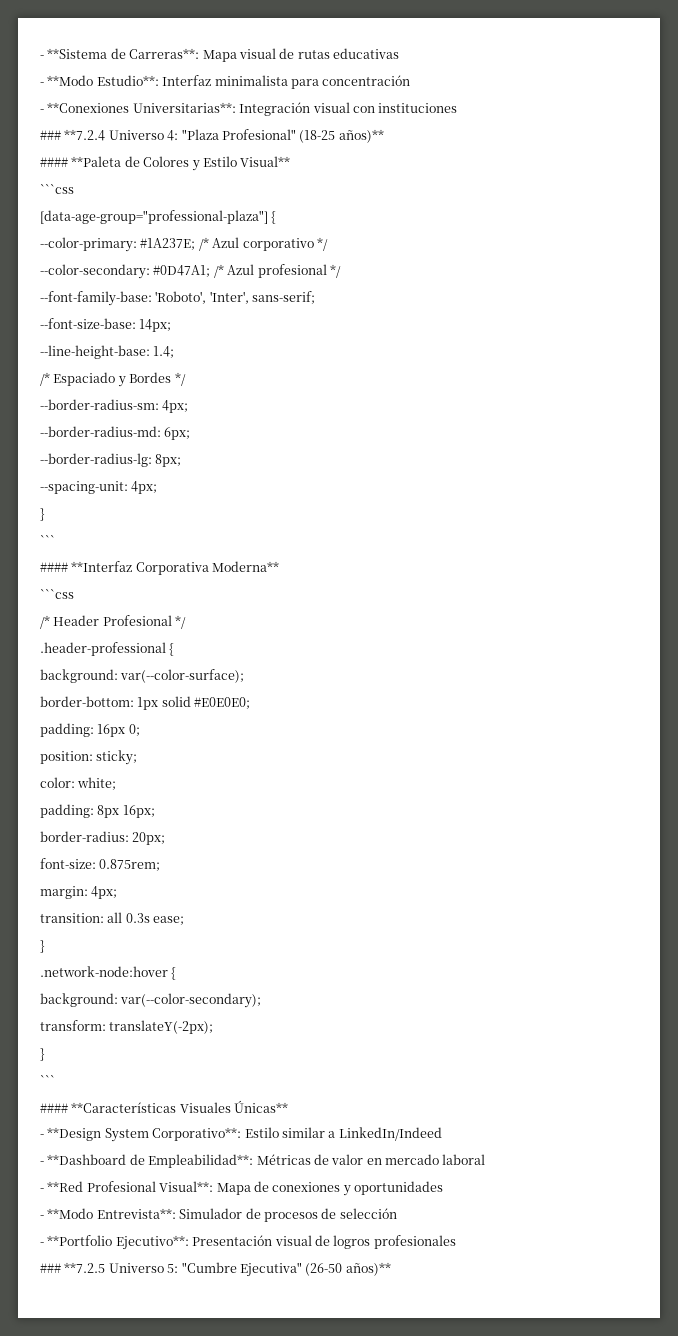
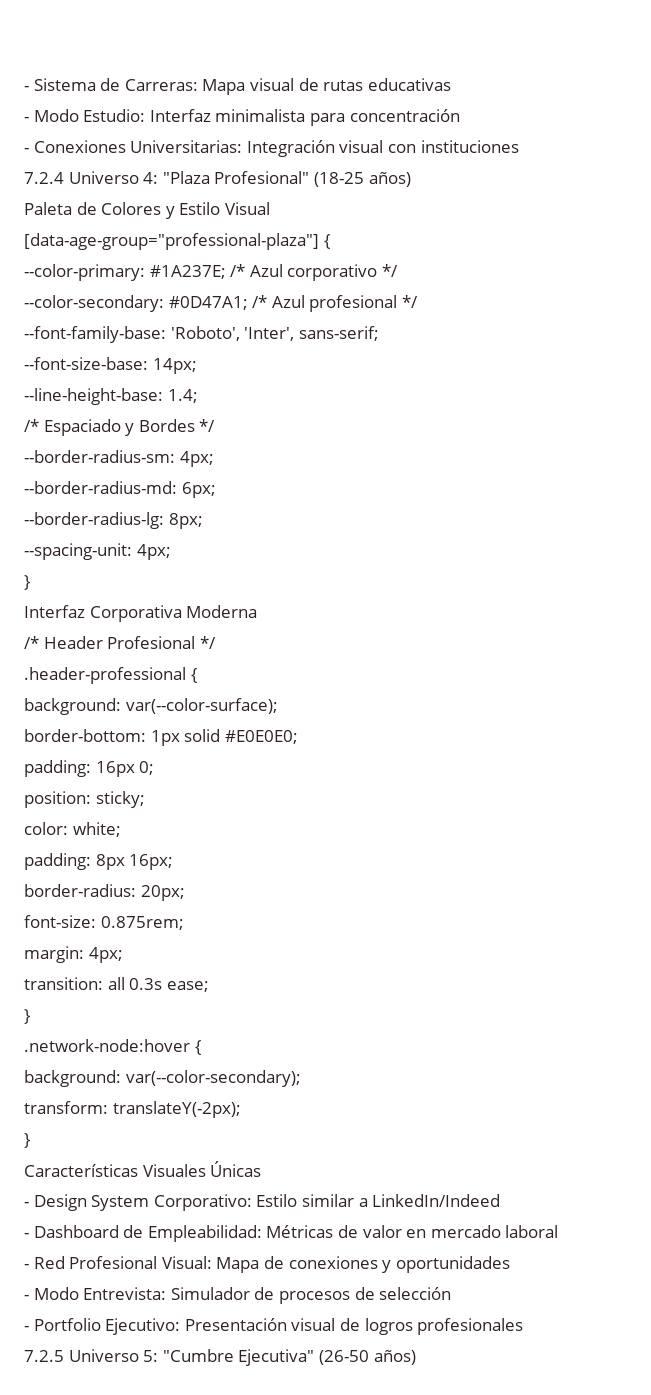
[40,48,200,59] - **Sistema de Carreras**: -> [24,78,198,91] - Sistema de Carreras:
[47,75,159,86] **Modo Estudio**: -> [33,109,146,122] Modo Estudio:
[47,102,236,113] **Conexiones Universitarias**: -> [33,140,243,153] Conexiones Universitarias:
[40,129,106,141] ### **7.2.4 -> [24,172,64,184] 7.2.4
[338,129,384,143] [40,156,122,167] años)** // #### **Paleta -> [368,172,411,187] [24,202,72,215] años) // Paleta
[240,156,291,167] [40,184,74,194] Visual** // ```css -> [224,202,270,215] Visual
[40,535,55,545] [40,561,280,575] [40,589,74,599] ``` // #### **Interfaz Corporativa Moderna** // ```css -> [24,605,258,622] Interfaz Corporativa Moderna
[40,1075,55,1085] [40,1100,289,1113] [40,1127,242,1142] ``` // #### **Características Visuales Únicas** // - **Design System Corporativo**: -> [24,1161,262,1177] [24,1194,252,1211] Características Visuales Únicas // - Design System Corporativo:
[47,1154,254,1168] **Dashboard de Empleabilidad**: -> [33,1225,262,1242] Dashboard de Empleabilidad:
[47,1181,214,1192] **Red Profesional Visual**: -> [33,1256,212,1269] Red Profesional Visual:
[47,1208,176,1219] **Modo Entrevista**: -> [33,1287,167,1300] Modo Entrevista:
[47,1235,189,1250] **Portfolio Ejecutivo**: -> [33,1318,181,1335] Portfolio Ejecutivo:
[40,1262,106,1273] ### **7.2.5 -> [24,1350,64,1362] 7.2.5
[345,1262,391,1276] años)** -> [373,1350,416,1365] años)

